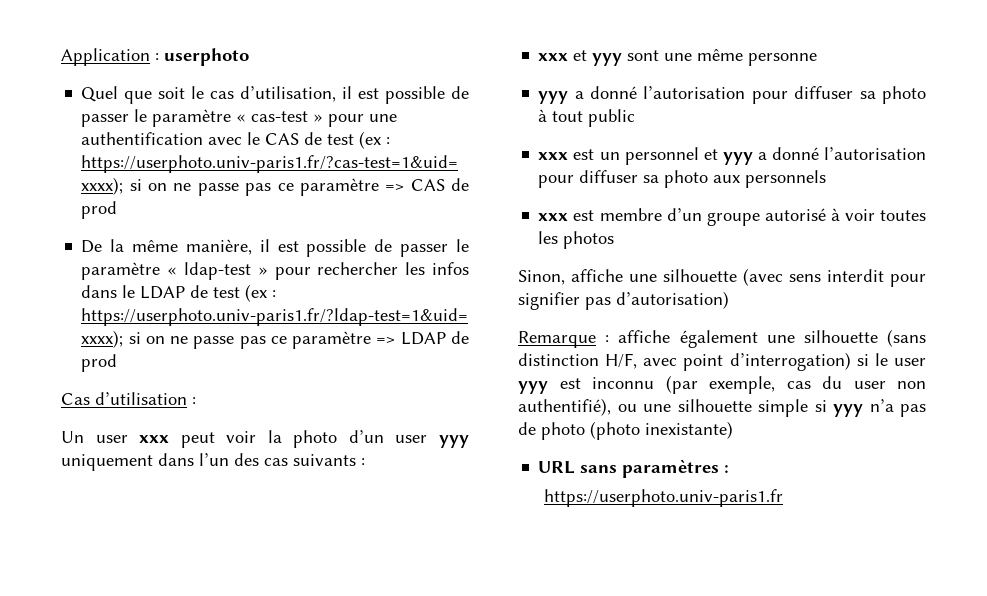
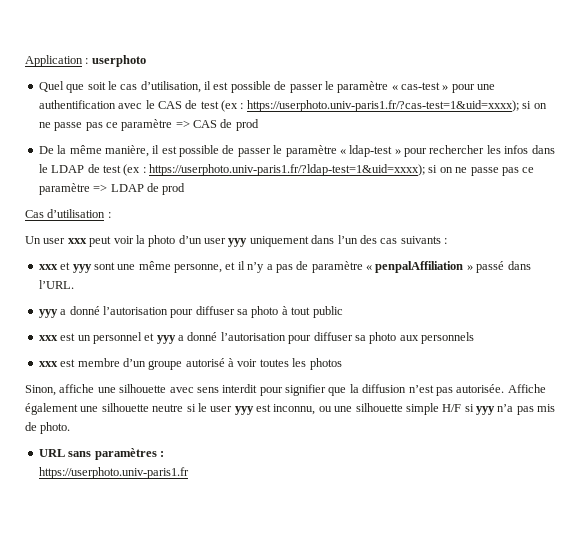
[748,53,818,66] personne -> [174,261,531,273] [38,280,74,289] personne, et il n’y a pas de paramètre « penpalAffiliation » passé dans l’URL.
[743,268,783,286] (avec -> [169,387,194,393] avec
[585,291,729,310] [518,329,926,348] [518,352,851,371] pas d’autorisation) // Remarque : affiche également une silhouette (sans distinction H/F, avec point d’interrogation) -> [328,384,546,396] [25,403,184,415] que la diffusion n’est pas autorisée. Affiche également une silhouette neutre
[592,375,926,394] [518,398,611,416] inconnu (par exemple, cas du user non authentifié), -> [273,404,316,415] inconnu,
(808, 408) none -> [442,404,462,412] H/F
[518,421,733,440] de photo (photo inexistante) -> [537,404,556,412] [25,422,71,434] mis de photo.

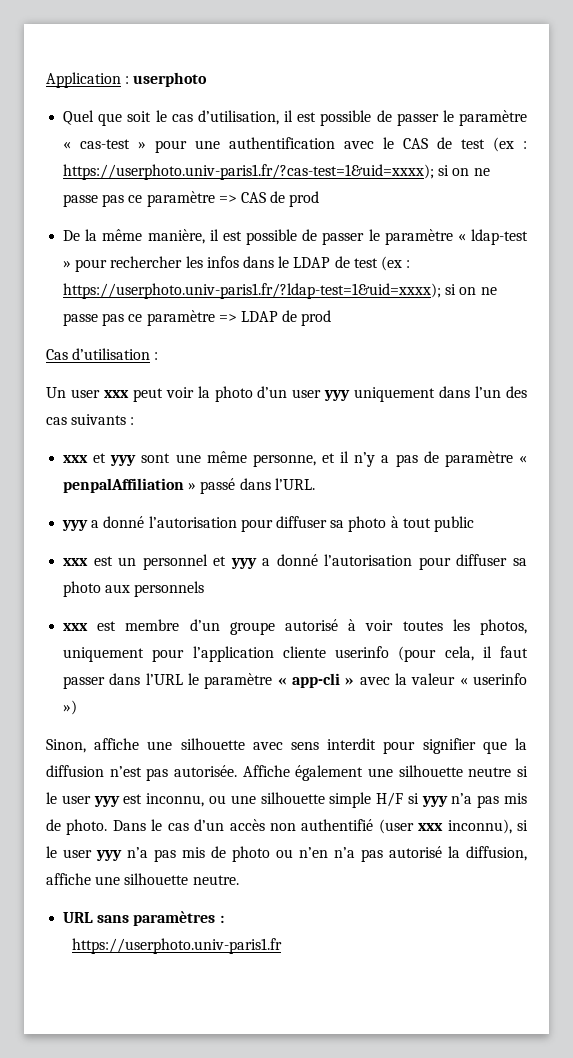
[309,358,342,370] photos -> [479,619,527,635] [63,646,528,662] [63,673,527,689] [63,700,78,715] photos, uniquement pour l’application cliente userinfo (pour cela, il faut passer dans l’URL le paramètre « app-cli » avec la valeur « userinfo »)
(71, 428) none -> [112,819,528,834] [46,846,527,862] [46,873,239,885] Dans le cas d’un accès non authentifié (user xxx inconnu), si le user yyy n’a pas mis de photo ou n’en n’a pas autorisé la diffusion, affiche une silhouette neutre.

